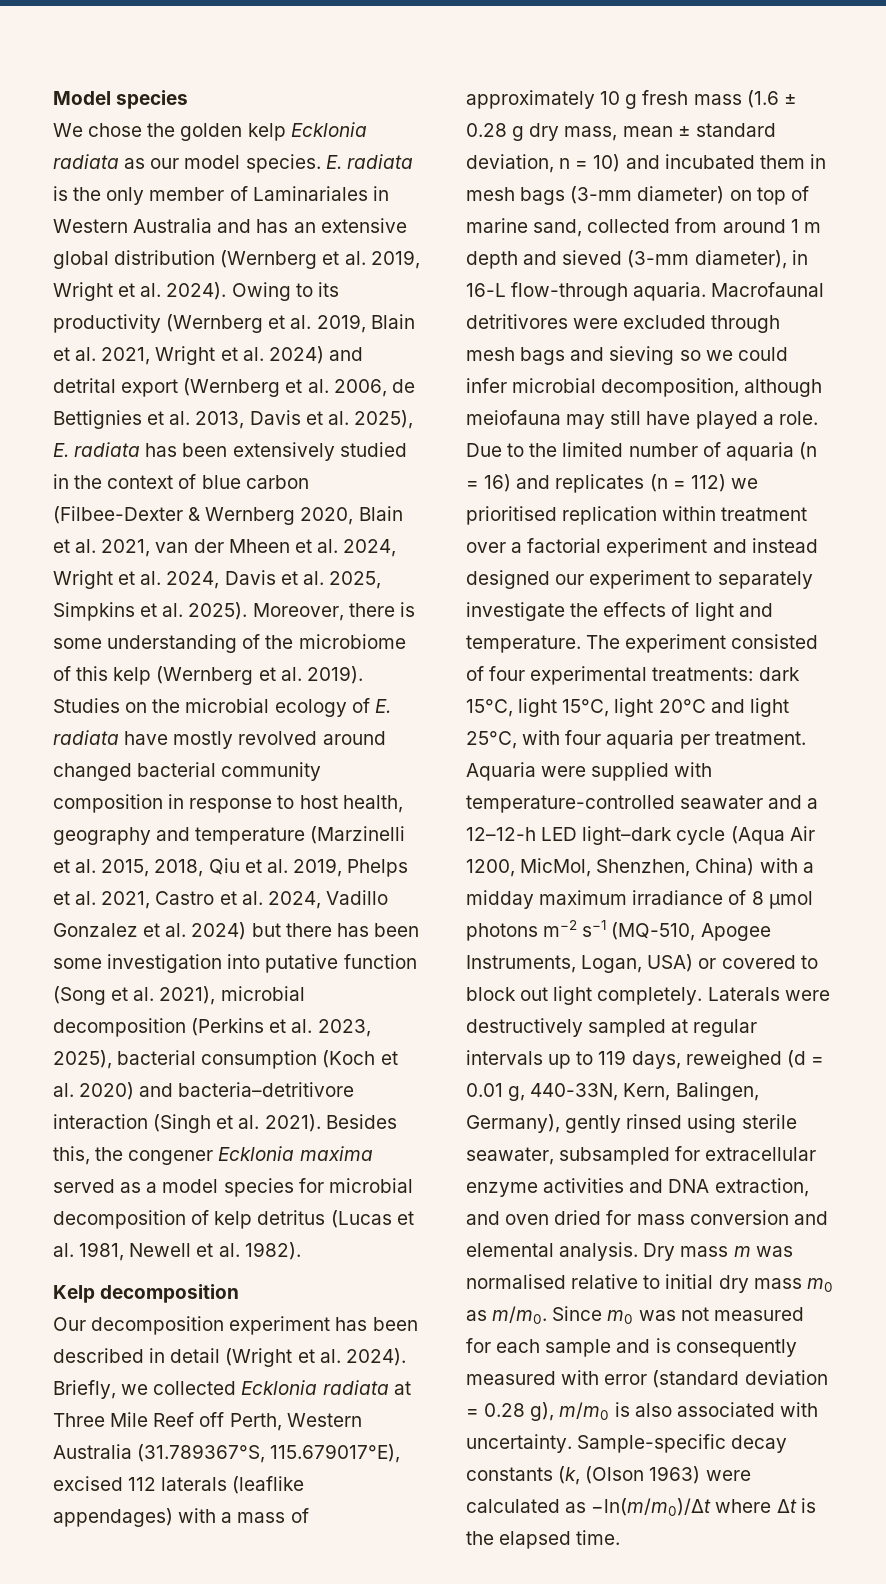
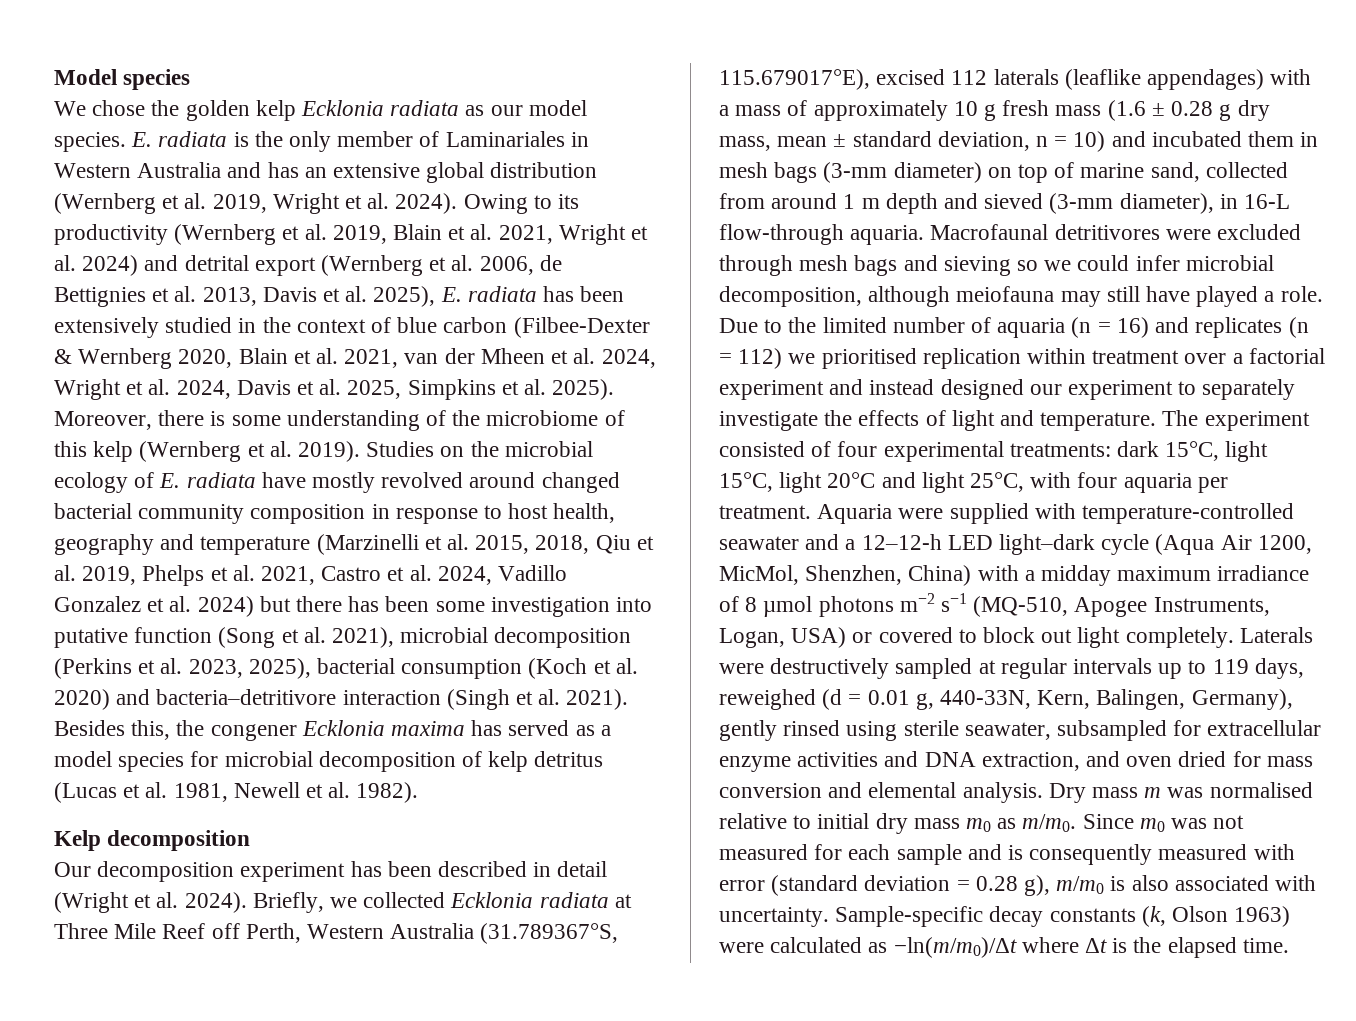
(373, 1153) none -> [471,720,503,736] has
[585,1466,645,1484] (Olson -> [1172,906,1229,922] Olson

